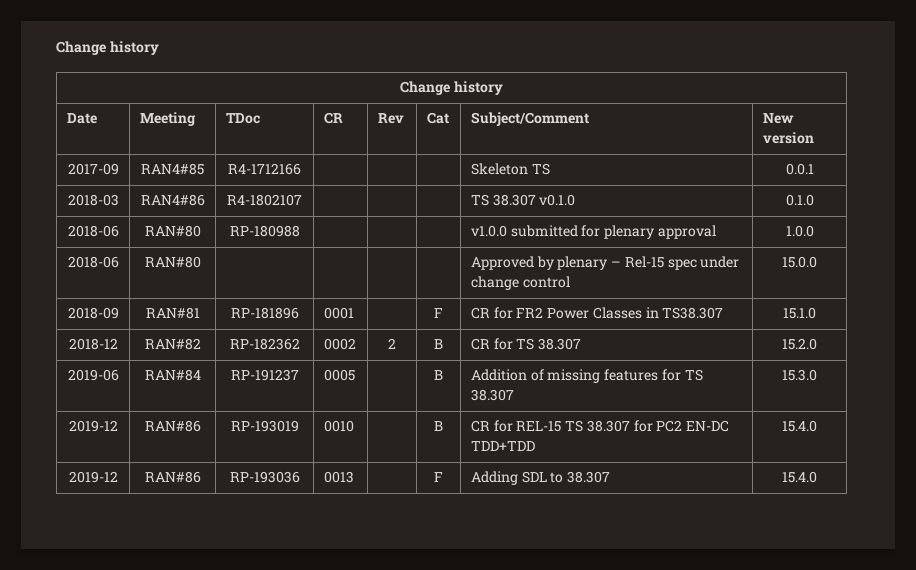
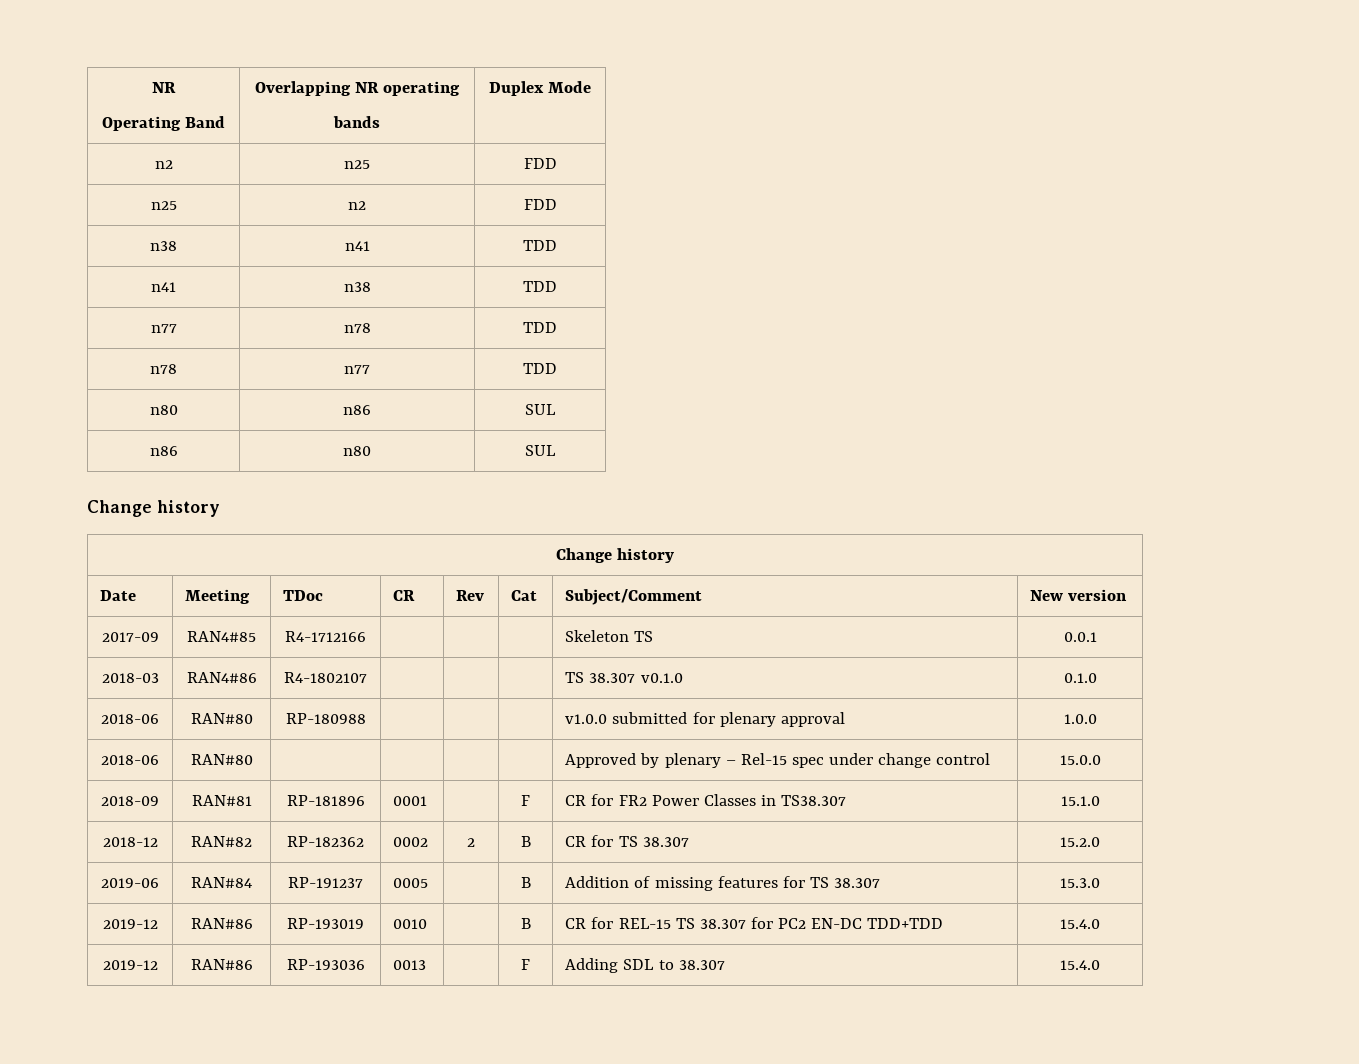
(56, 48) none -> [152,82,176,93] [101,116,226,131] [254,81,461,96] [333,116,380,128] [488,81,592,96] [154,160,173,169] [344,160,370,169] [523,158,557,169] [150,201,177,210] [348,201,366,210] [523,199,557,210] [150,241,177,251] [344,241,370,251] [523,240,557,251] [151,282,176,292] [343,282,371,292] [523,281,557,292] [150,324,177,333] [343,323,371,333] [523,322,557,333] [150,364,177,374] [344,365,370,374] [523,363,557,374] [149,405,178,415] [343,405,371,415] [525,404,556,415] [149,446,178,456] [343,446,371,456] [525,445,556,456] NR // Operating Band | Overlapping NR operating // bands | Duplex Mode // n2 | n25 | FDD // n25 | n2 | FDD // n38 | n41 | TDD // n41 | n38 | TDD // n77 | n78 | TDD // n78 | n77 | TDD // n80 | n86 | SUL // n86 | n80 | SUL //

